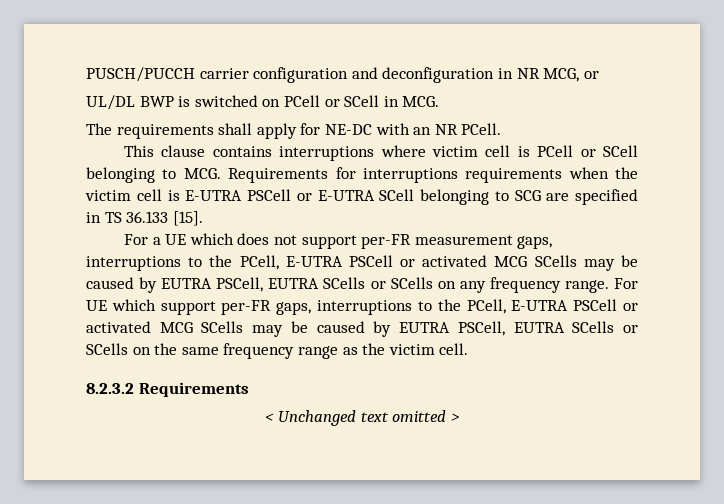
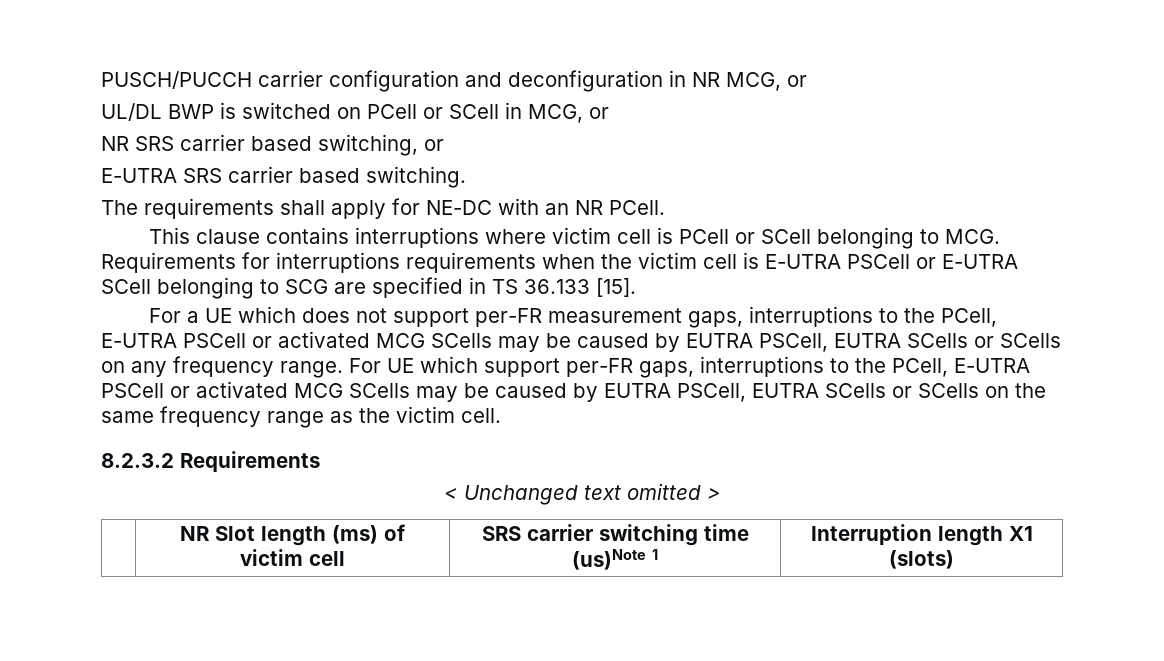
[402,96,440,107] MCG. -> [528,104,609,123] [101,134,444,156] [101,166,466,188] MCG, or // NR SRS carrier based switching, or // E-UTRA SRS carrier based switching.
(459, 417) none -> [180,524,405,546] [240,549,345,566] [481,524,749,546] [572,549,658,570] [810,524,1033,546] [889,550,954,569] // | NR Slot length (ms) of victim cell | SRS carrier switching time (us)Note 1 | Interruption length X1 (slots)

